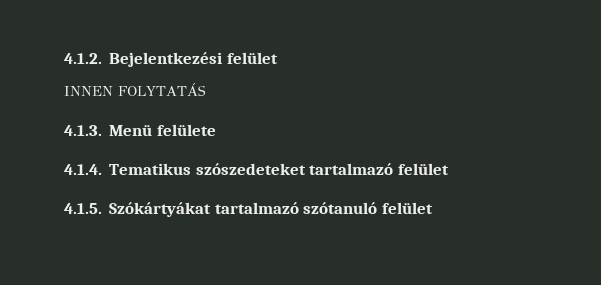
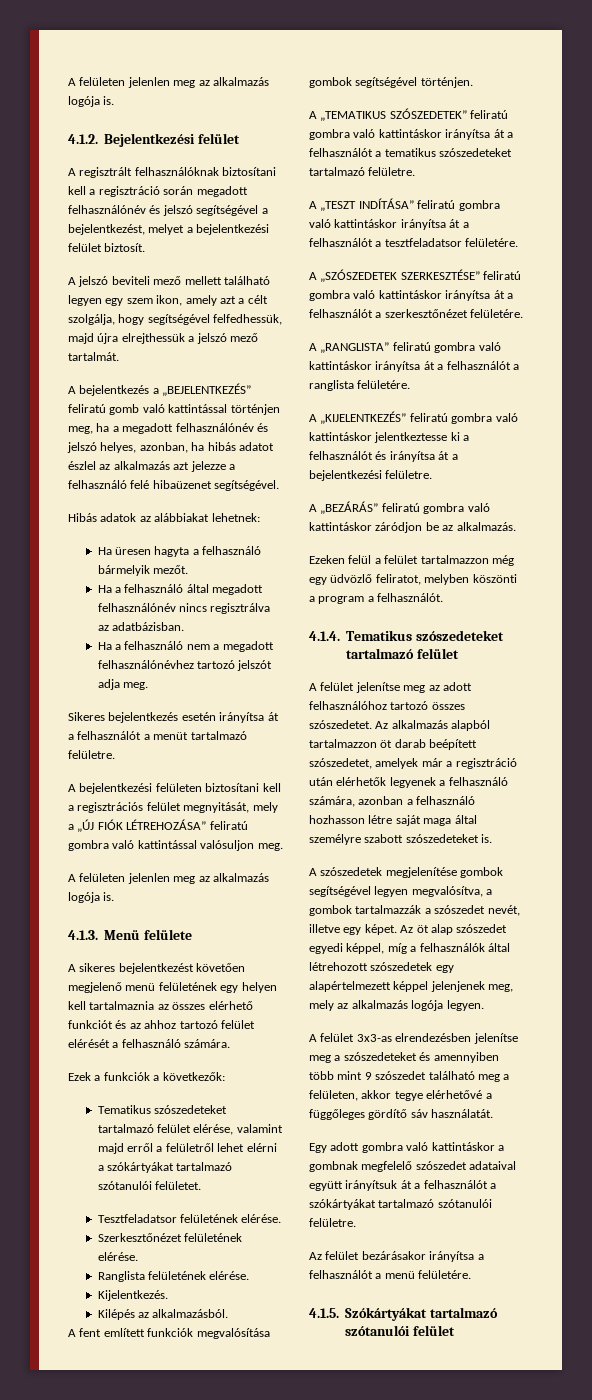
[64,52,278,67] [64,83,206,96] [64,124,216,136] 4.1.2. Bejelentkezési felület // INNEN FOLYTATÁS // 4.1.3. Menü felülete -> [68,77,269,88] [68,96,115,107] [68,133,240,147] [68,167,277,178] [68,186,248,197] [68,205,268,216] [68,224,270,235] [68,243,146,252] [68,276,270,287] [68,295,268,306] [68,314,283,325] [68,333,258,344] [68,352,119,361] [68,383,252,396] [68,404,280,415] [68,423,268,434] [67,442,274,453] [68,461,235,472] [68,480,280,491] [68,513,260,522] [97,546,262,557] [97,565,189,576] [97,584,264,595] [97,603,271,614] [97,622,185,631] [97,641,274,652] [97,660,273,671] [97,679,149,690] [68,712,279,723] [68,731,247,740] [68,750,115,759] [68,783,281,794] [68,802,278,813] [68,819,248,832] [68,840,283,851] [68,873,269,884] [68,892,115,903] [68,929,192,940] [68,963,246,974] [68,982,277,993] [68,1001,253,1010] [68,1020,255,1029] [68,1039,231,1048] [68,1072,225,1081] [97,1105,228,1114] [97,1124,283,1135] [97,1143,277,1154] [97,1162,233,1173] [97,1181,202,1190] [97,1214,282,1223] [97,1233,243,1242] [97,1252,138,1261] [97,1271,250,1282] [97,1290,168,1301] [97,1309,229,1320] [68,1328,270,1339] [309,77,473,88] [309,108,509,121] [309,129,513,140] [309,148,513,157] [309,167,416,176] [309,198,500,211] [309,219,469,230] [309,238,519,247] [309,269,522,282] [309,290,513,301] [309,309,524,318] [309,342,501,353] [309,361,519,372] [309,380,411,391] [309,411,518,424] [309,432,470,443] [309,451,458,462] [309,470,433,481] [309,501,490,514] [309,522,516,533] [309,555,514,566] [309,574,517,585] [309,593,444,604] A felületen jelenlen meg az alkalmazás logója is. // 4.1.2. Bejelentkezési felület // A regisztrált felhasználóknak biztosítani kell a regisztráció során megadott felhasználónév és jelszó segítségével a bejelentkezést, melyet a bejelentkezési felület biztosít. // A jelszó beviteli mező mellett található legyen egy szem ikon, amely azt a célt szolgálja, hogy segítségével felfedhessük, majd újra elrejthessük a jelszó mező tartalmát. // A bejelentkezés a „BEJELENTKEZÉS” feliratú gomb való kattintással történjen meg, ha a megadott felhasználónév és jelszó helyes, azonban, ha hibás adatot észlel az alkalmazás azt jelezze a felhasználó felé hibaüzenet segítségével. // Hibás adatok az alábbiakat lehetnek: // Ha üresen hagyta a felhasználó bármelyik mezőt. // Ha a felhasználó által megadott felhasználónév nincs regisztrálva az adatbázisban. // Ha a felhasználó nem a megadott felhasználónévhez tartozó jelszót adja meg. // Sikeres bejelentkezés esetén irányítsa át a felhasználót a menüt tartalmazó felületre. // A bejelentkezési felületen biztosítani kell a regisztrációs felület megnyitását, mely a „ÚJ FIÓK LÉTREHOZÁSA” feliratú gombra való kattintással valósuljon meg. // A felületen jelenlen meg az alkalmazás logója is. // 4.1.3. Menü felülete // A sikeres bejelentkezést követően megjelenő menü felületének egy helyen kell tartalmaznia az összes elérhető funkciót és az ahhoz tartozó felület elérését a felhasználó számára. // Ezek a funkciók a következők: // Tematikus szószedeteket tartalmazó felület elérése, valamint majd erről a felületről lehet elérni a szókártyákat tartalmazó szótanulói felületet. // Tesztfeladatsor felületének elérése. // Szerkesztőnézet felületének elérése. // Ranglista felületének elérése. // Kijelentkezés. // Kilépés az alkalmazásból. // A fent említett funkciók megvalósítása gombok segítségével történjen. // A „TEMATIKUS SZÓSZEDETEK” feliratú gombra való kattintáskor irányítsa át a felhasználót a tematikus szószedeteket tartalmazó felületre. // A „TESZT INDÍTÁSA” feliratú gombra való kattintáskor irányítsa át a felhasználót a tesztfeladatsor felületére. // A „SZÓSZEDETEK SZERKESZTÉSE” feliratú gombra való kattintáskor irányítsa át a felhasználót a szerkesztőnézet felületére. // A „RANGLISTA” feliratú gombra való kattintáskor irányítsa át a felhasználót a ranglista felületére. // A „KIJELENTKEZÉS” feliratú gombra való kattintáskor jelentkeztesse ki a felhasználót és irányítsa át a bejelentkezési felületre. // A „BEZÁRÁS” feliratú gombra való kattintáskor záródjon be az alkalmazás. // Ezeken felül a felület tartalmazzon még egy üdvözlő feliratot, melyben köszönti a program a felhasználót.
(449, 169) none -> [309,682,472,693] [309,701,465,710] [309,720,491,731] [309,739,478,750] [309,758,517,769] [309,777,508,788] [309,796,476,807] [309,815,477,826] [309,834,493,845] [309,867,504,878] [309,886,493,897] [309,905,520,916] [309,924,508,935] [309,943,510,954] [309,962,454,973] [309,981,514,992] [309,1000,484,1011] [309,1033,518,1044] [309,1052,499,1063] [309,1071,510,1082] [309,1090,492,1101] [309,1109,494,1120] [309,1142,504,1153] [309,1161,517,1172] [309,1180,496,1191] [309,1199,492,1210] [309,1218,356,1227] [309,1251,484,1262] [309,1270,472,1279] // A felület jelenítse meg az adott felhasználóhoz tartozó összes szószedetet. Az alkalmazás alapból tartalmazzon öt darab beépített szószedetet, amelyek már a regisztráció után elérhetők legyenek a felhasználó számára, azonban a felhasználó hozhasson létre saját maga által személyre szabott szószedeteket is. // A szószedetek megjelenítése gombok segítségével legyen megvalósítva, a gombok tartalmazzák a szószedet nevét, illetve egy képet. Az öt alap szószedet egyedi képpel, míg a felhasználók által létrehozott szószedetek egy alapértelmezett képpel jelenjenek meg, mely az alkalmazás logója legyen. // A felület 3x3-as elrendezésben jelenítse meg a szószedeteket és amennyiben több mint 9 szószedet található meg a felületen, akkor tegye elérhetővé a függőleges gördítő sáv használatát. // Egy adott gombra való kattintáskor a gombnak megfelelő szószedet adataival együtt irányítsuk át a felhasználót a szókártyákat tartalmazó szótanulói felületre. // Az felület bezárásakor irányítsa a felhasználót a menü felületére.
[303,202,378,214] szótanuló -> [345,1325,411,1336] szótanulói

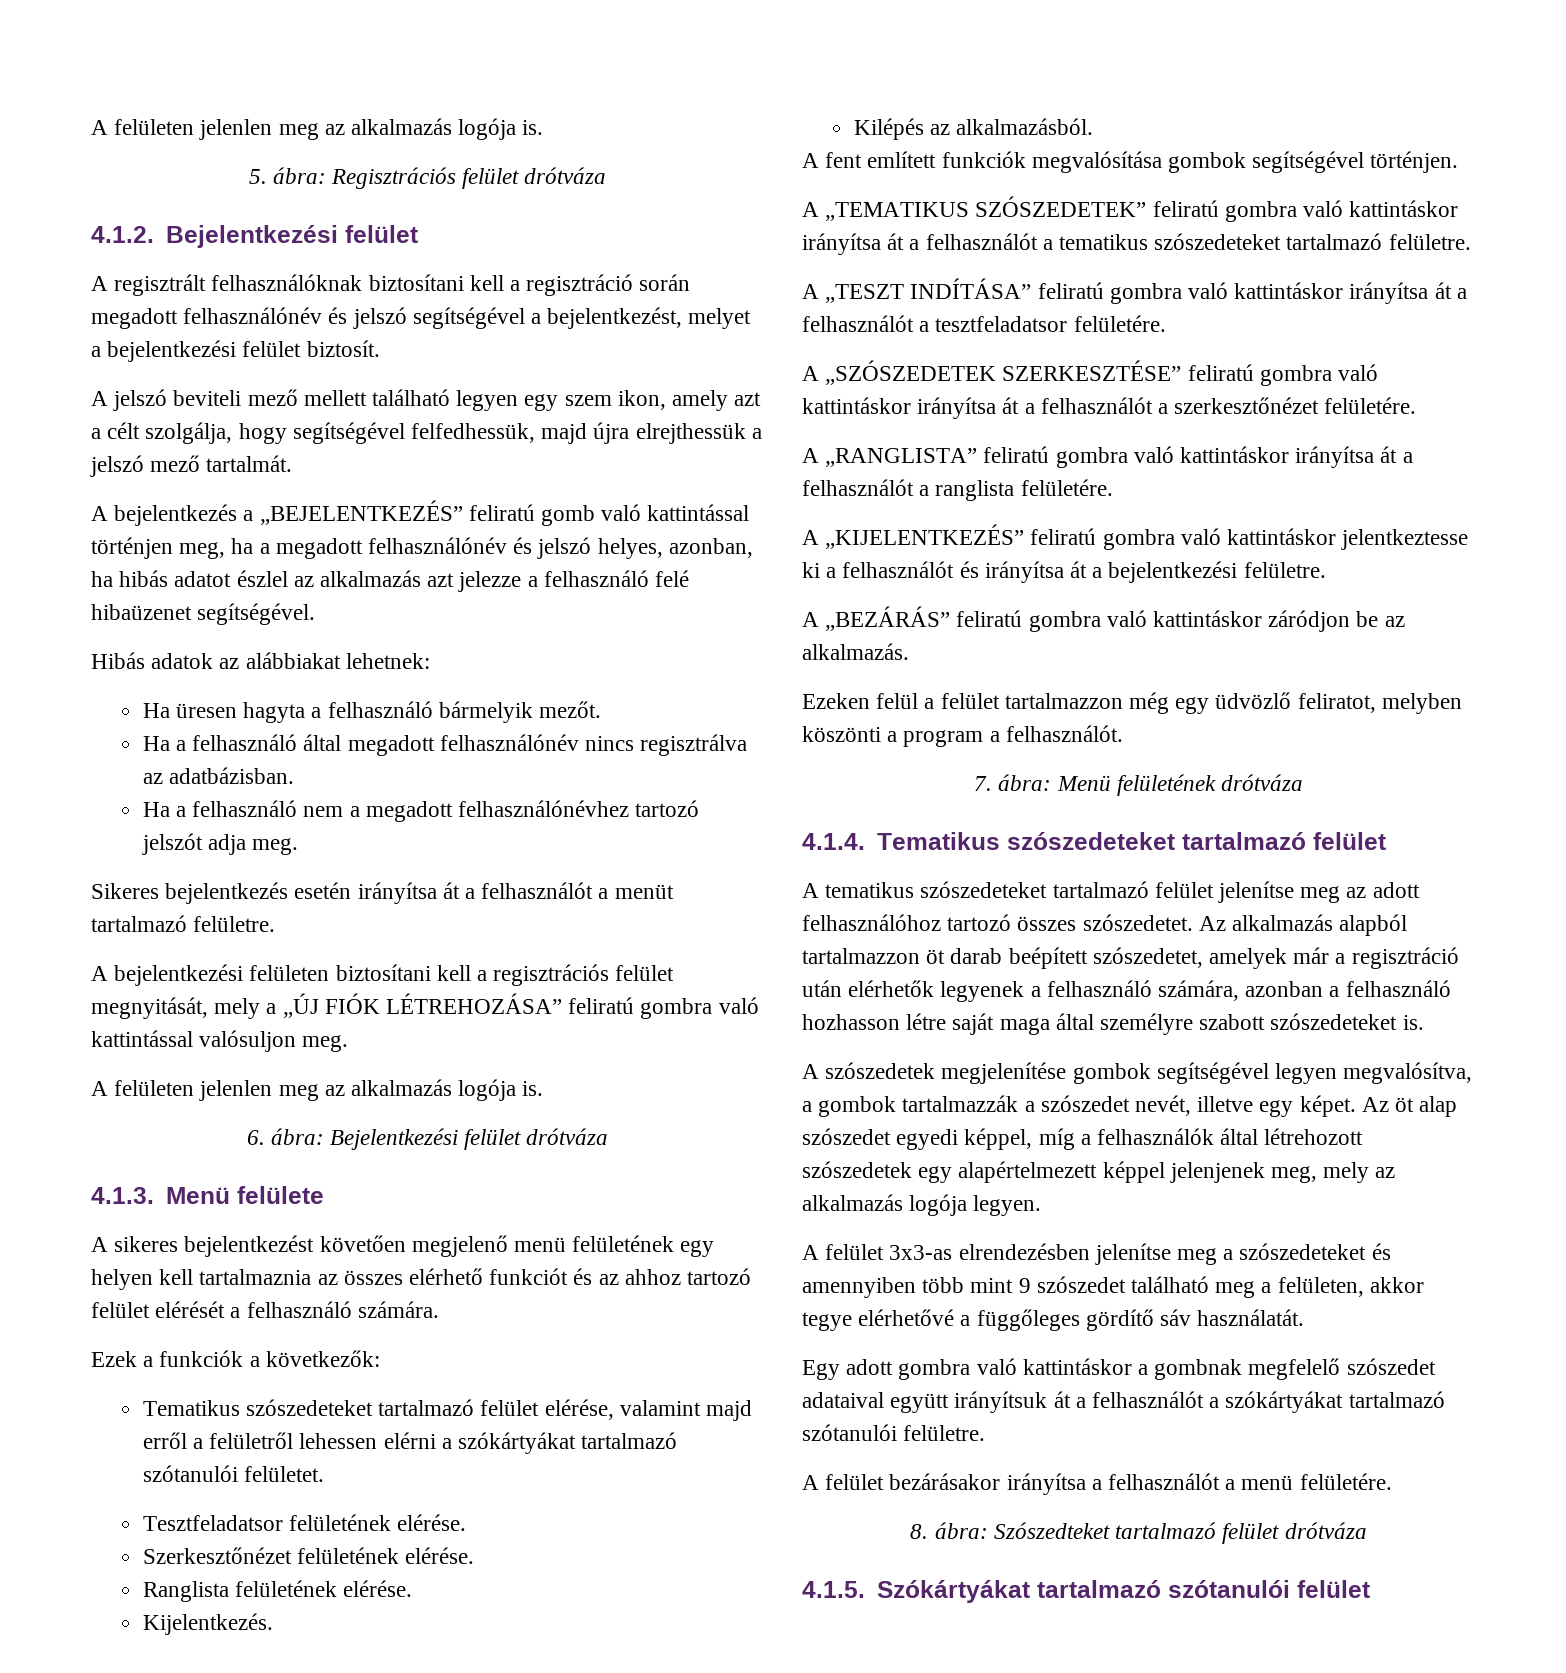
[68,77,269,88] [68,96,115,107] A felületen jelenlen meg az alkalmazás logója is. -> [91,118,544,140] [248,167,607,189] A felületen jelenlen meg az alkalmazás logója is. // 5. ábra: Regisztrációs felület drótváza
(115, 896) none -> [246,1128,609,1150] // 6. ábra: Bejelentkezési felület drótváza
[217,1143,245,1152] lehet -> [299,1433,378,1449] lehessen
(444, 597) none -> [974,774,1303,796] // 7. ábra: Menü felületének drótváza
(317, 687) none -> [825,881,1149,898] tematikus szószedeteket tartalmazó
[309,1252,322,1260] Az -> [802,1475,819,1490] A
(472, 1274) none -> [910,1522,1367,1544] // 8. ábra: Szószedteket tartalmazó felület drótváza

